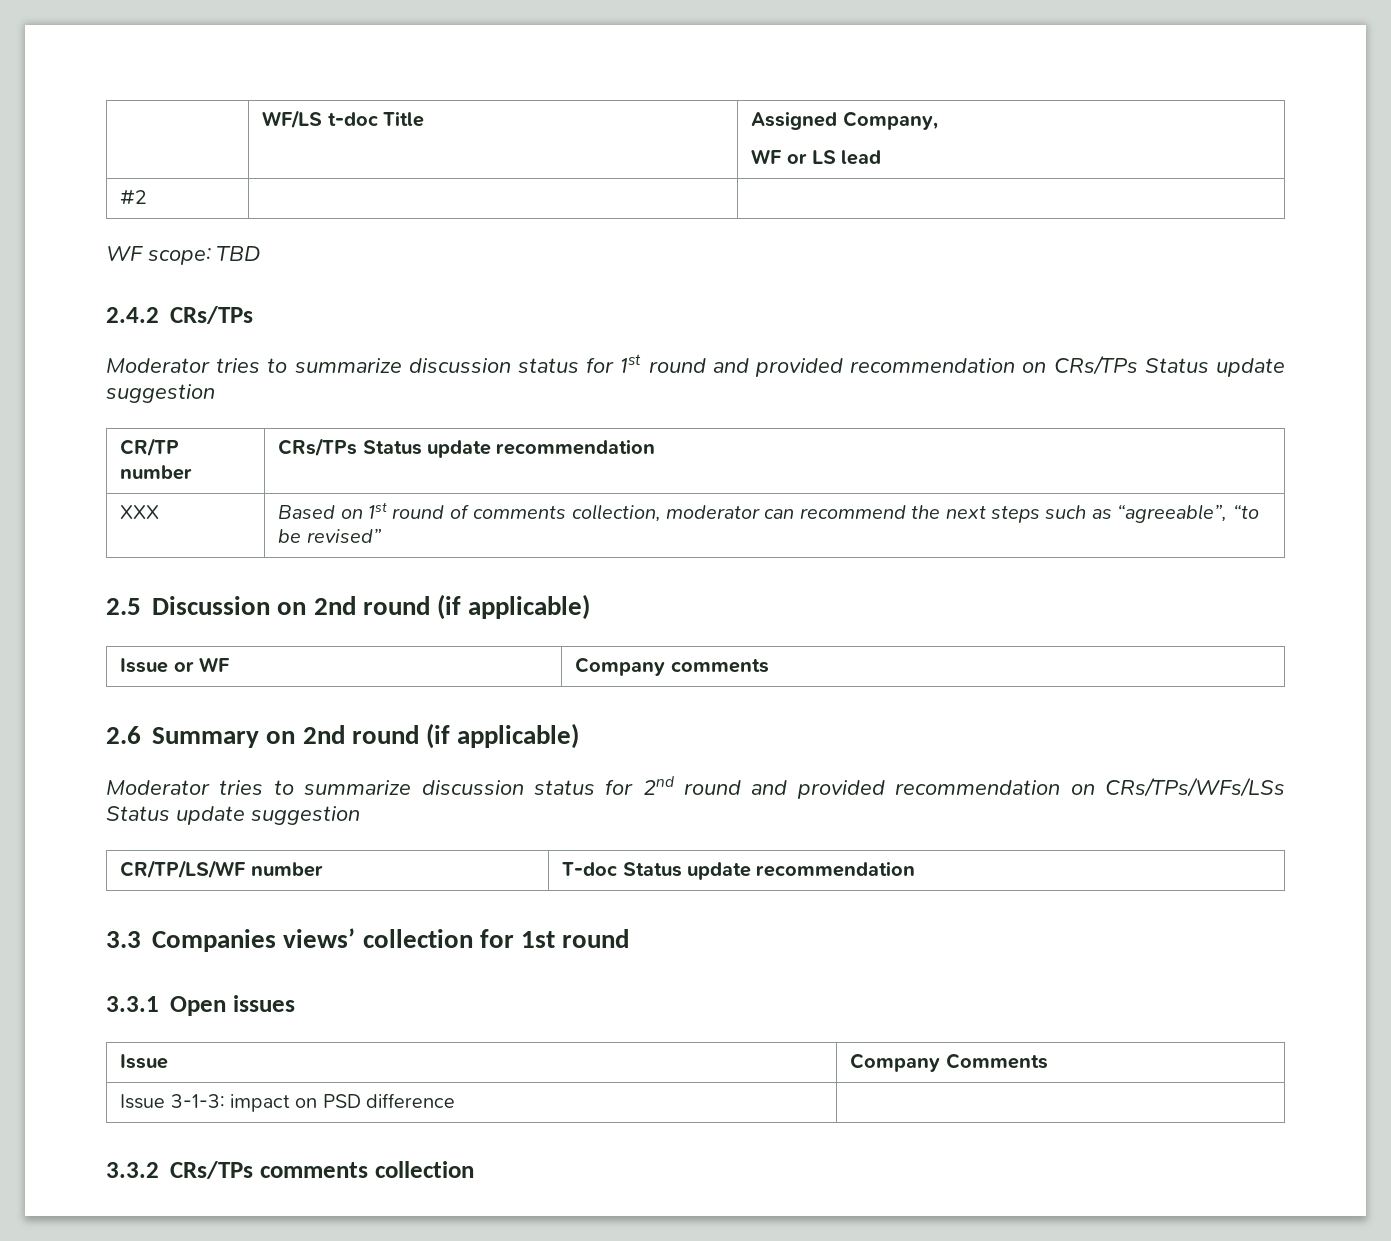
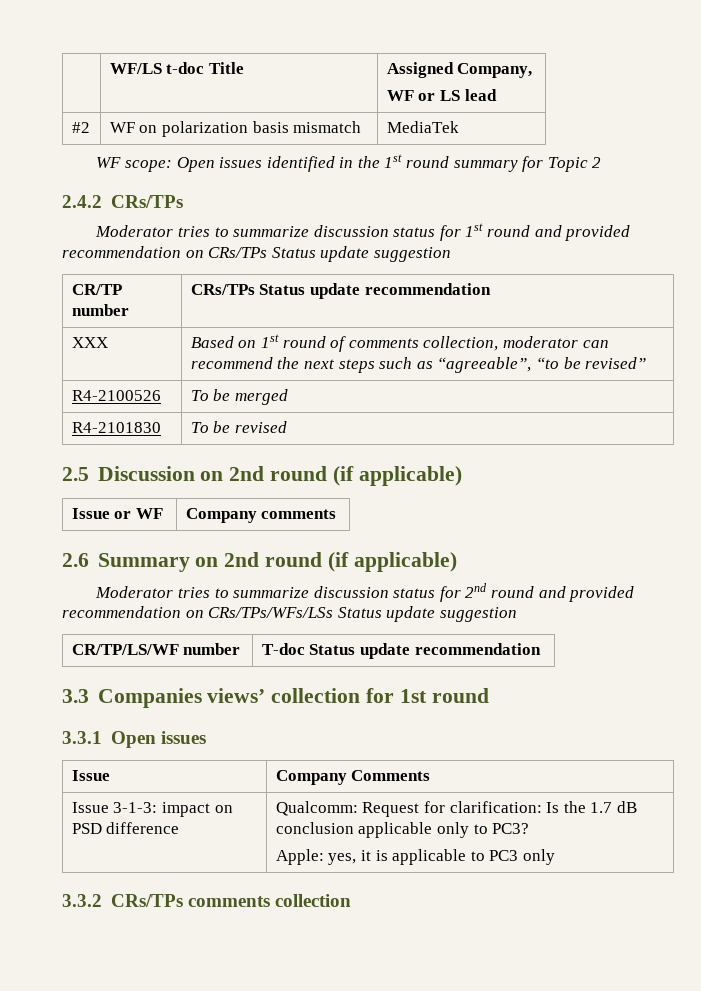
[106,246,260,265] | // WF scope: TBD -> [109,121,362,137] [386,121,459,133] [96,154,602,172] WF on polarization basis mismatch | MediaTek // WF scope: Open issues identified in the 1st round summary for Topic 2
(381, 535) none -> [71,390,161,401] [190,389,288,405] [71,422,161,433] [190,421,287,433] // R4-2100526 | To be merged // R4-2101830 | To be revised
(456, 1100) none -> [275,801,637,817] [275,822,530,838] [275,849,555,865] Qualcomm: Request for clarification: Is the 1.7 dB conclusion applicable only to PC3? // Apple: yes, it is applicable to PC3 only

